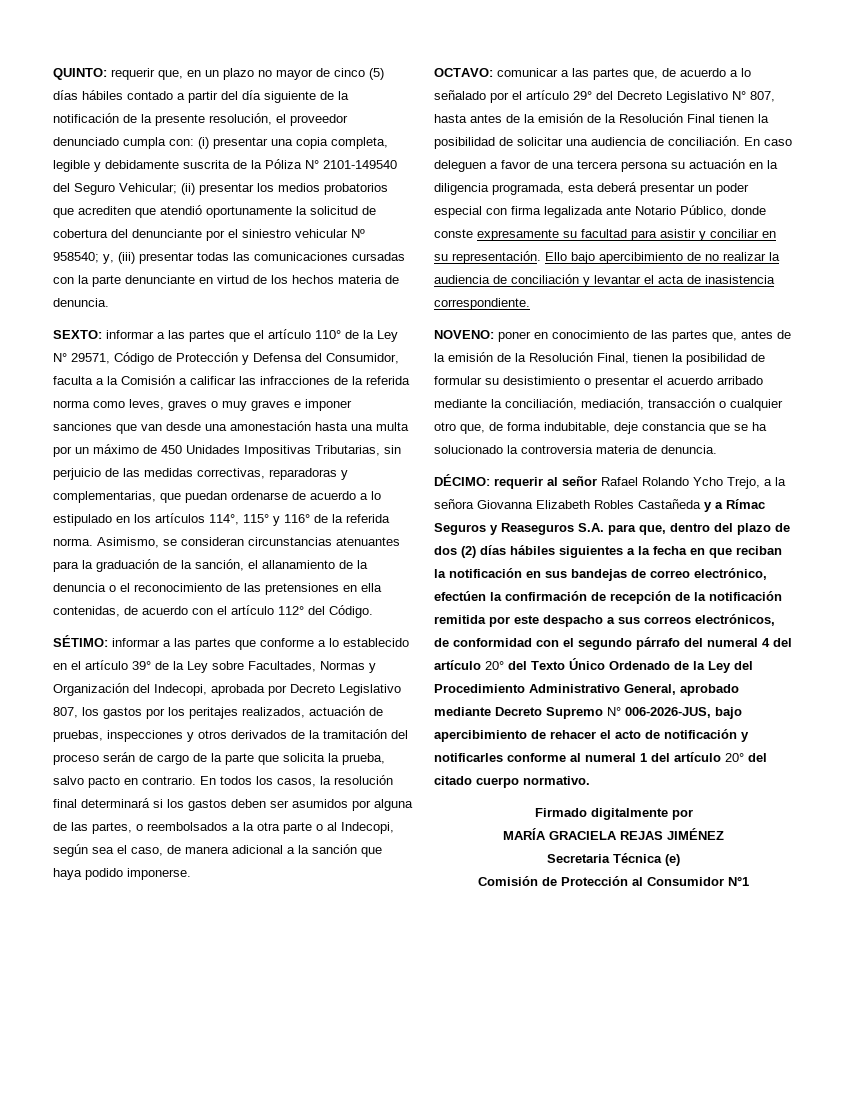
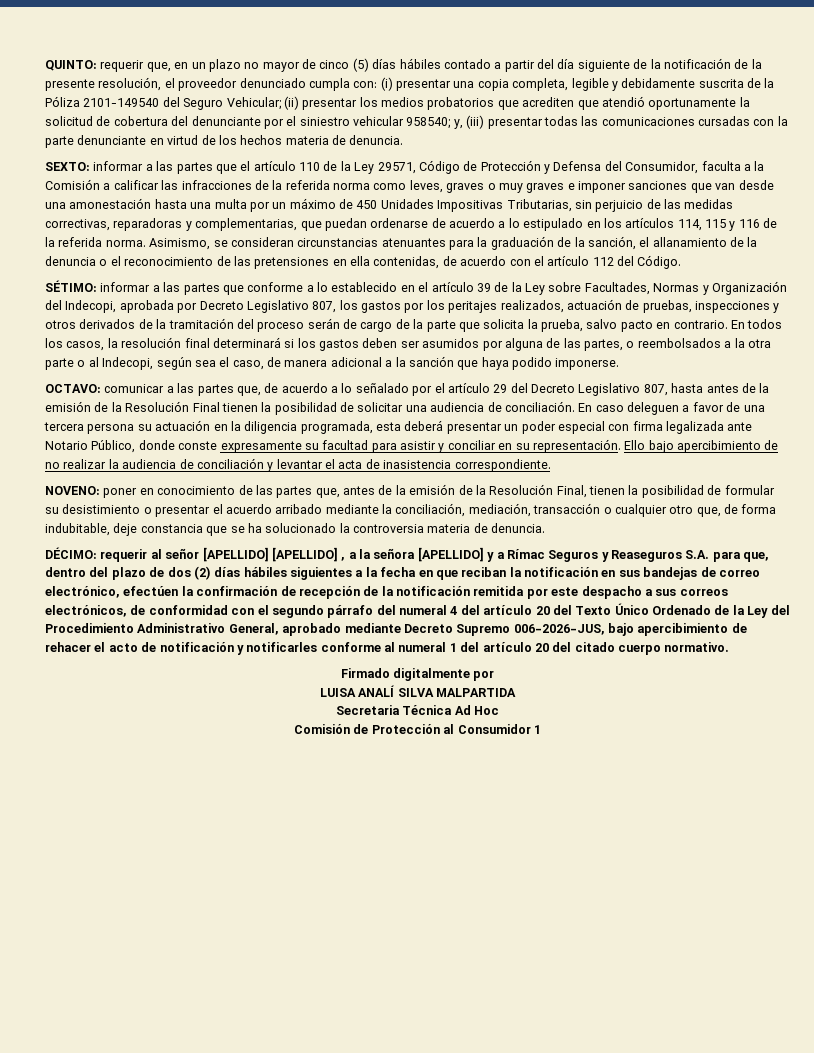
[305,160,319,169] N° -> (80, 101) none
[351,229,365,238] Nº -> (404, 121) none
[315,330,398,342] [53,353,67,362] 110° de la Ley N° -> [299,161,375,174] 110 de la Ley
[209,514,310,526] 114°, 115° y 116° -> [677,219,760,231] 114, 115 y 116
[278,606,304,615] 112° -> [592,257,614,266] 112
[132,661,151,670] 39° -> [476,283,491,292] 39
[573,91,592,100] 29° -> [493,384,508,393] 29
[732,91,746,100] N° -> (641, 389) none
[601,477,786,489] [434,499,701,509] Rafael Rolando Ycho Trejo, a la señora Giovanna Elizabeth Robles Castañeda -> [202,547,484,562] [APELLIDO] [APELLIDO] , a la señora [APELLIDO]
[485,661,504,670] 20° -> [535,606,550,615] 20
[607,707,621,716] N° -> (511, 630) none
[725,753,744,762] 20° -> [534,643,549,652] 20
[503,828,724,840] MARÍA GRACIELA REJAS JIMÉNEZ -> [319,685,517,697] LUISA ANALÍ SILVA MALPARTIDA
[665,854,680,866] (e) -> [454,705,500,715] Ad Hoc
[728,876,749,886] N°1 -> [533,725,541,734] 1

